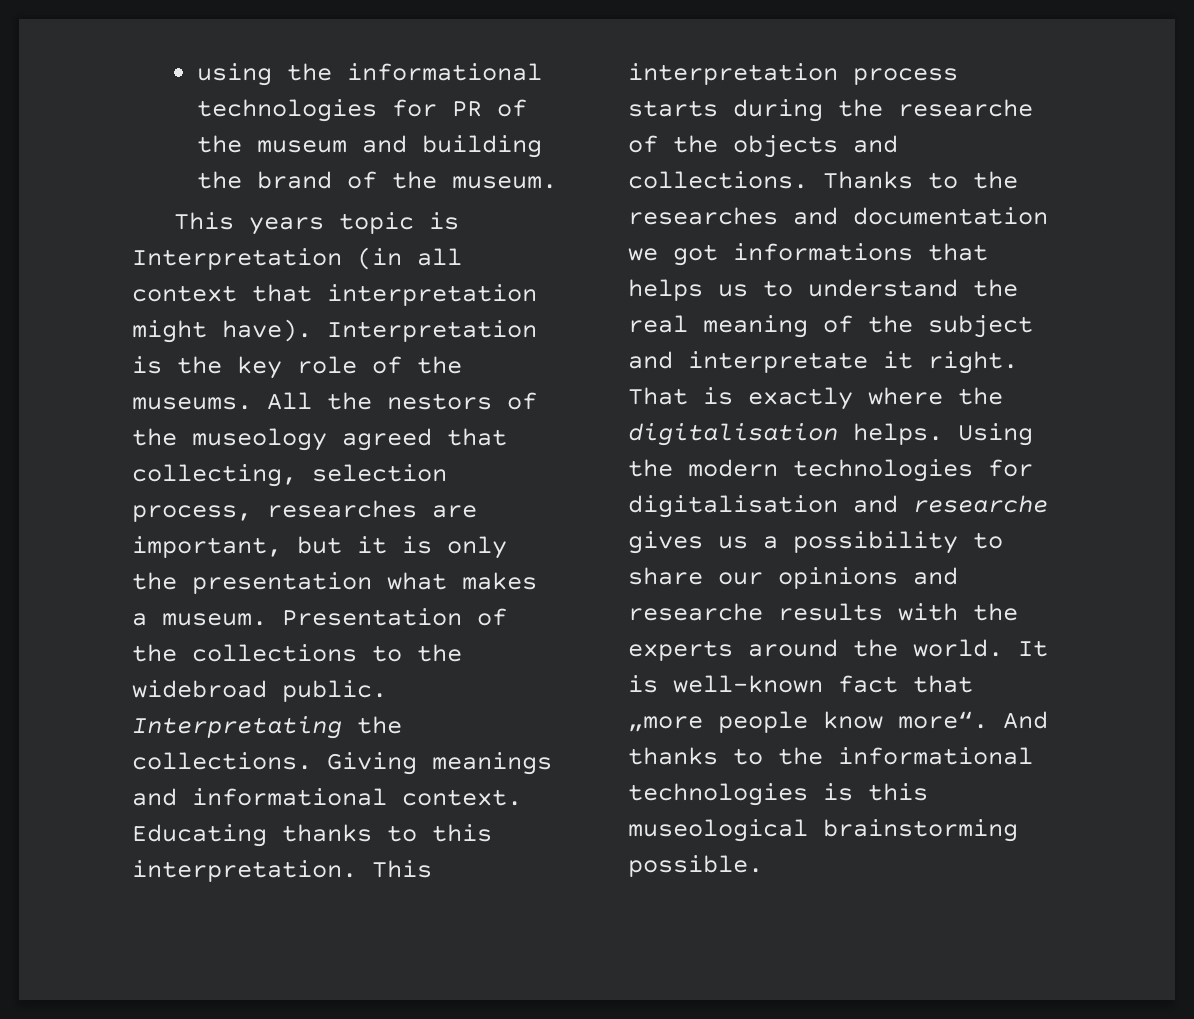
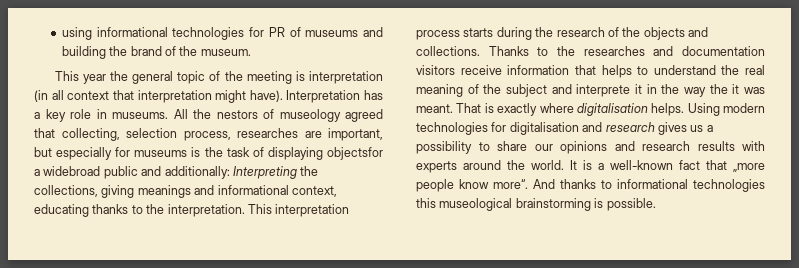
[286,63,332,81] the -> (92, 33) none
[196,135,347,153] the museum -> [305,30,359,37] museums
[249,212,460,235] [132,248,342,270] years topic is Interpretation -> [82,71,383,84] year the general topic of the meeting is interpretation
[132,356,462,379] is the key role of the -> [364,90,383,100] [34,109,107,122] has a key role in
[132,428,177,446] the -> (274, 114) none
[357,536,507,559] [132,572,537,594] [132,608,507,626] [132,644,462,662] [132,680,387,702] [132,716,402,739] [132,752,417,775] it is only the presentation what makes a museum. Presentation of the collections to the widebroad public. Interpretating the collections. Giving -> [56,147,383,160] [34,166,319,179] [34,185,135,198] especially for museums is the task of displaying objectsfor a widebroad public and additionally: Interpreting the collections, giving
[402,789,522,806] [132,824,492,847] context. Educating thanks to this -> [291,186,337,197] [34,204,165,217] context, educating thanks to the
[898,99,1033,117] researche -> [556,27,605,37] research
[628,243,913,266] we got informations -> [416,65,570,75] visitors receive information
[718,284,748,297] us -> (632, 71) none
[688,351,1018,374] interpretate it right. -> [576,84,765,97] [416,104,453,113] interprete it in the way the it was meant.
[958,387,1003,405] the -> (574, 108) none
[628,459,673,477] the -> (720, 109) none
[913,495,1048,513] researche -> [605,122,655,132] research
[628,603,763,621] researche -> [642,141,690,151] research
[973,603,1018,621] the -> (765, 146) none
(658, 684) none -> [598,163,604,170] a
[778,747,1033,765] [628,783,853,806] the informational technologies is -> [617,179,765,192] informational technologies
(1018, 830) none -> [594,198,604,208] is

